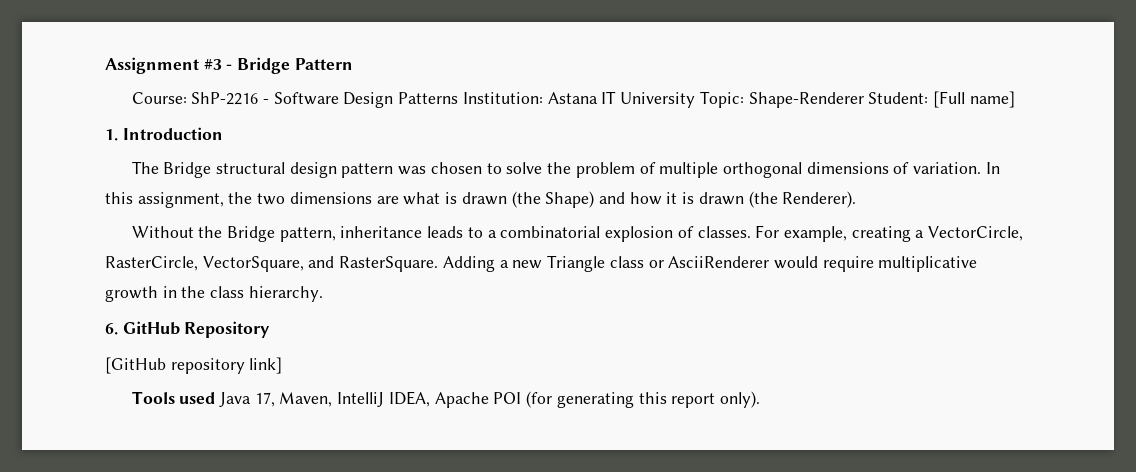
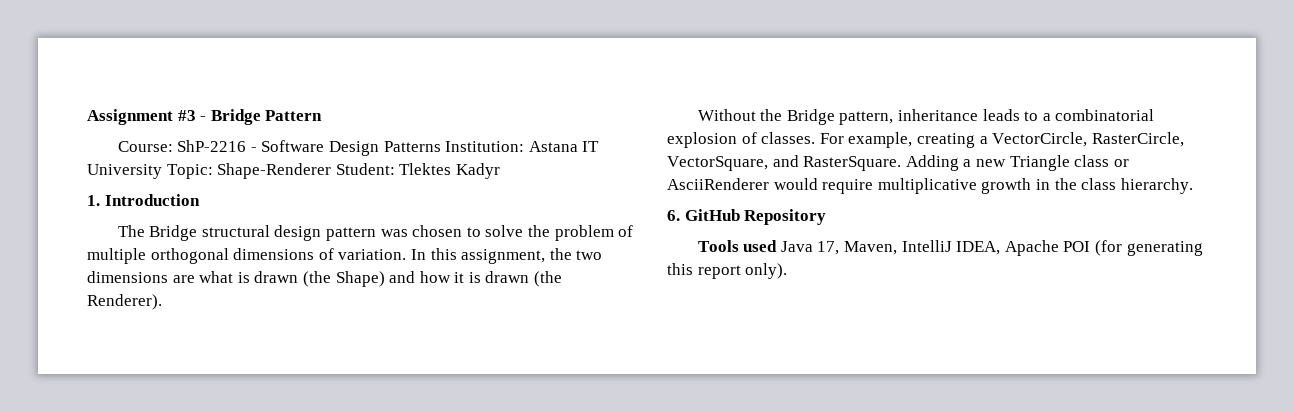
[932,91,1015,108] [Full name] -> [399,163,500,179] Tlektes Kadyr
[105,357,283,374] // [GitHub repository link] -> (827, 217) none

